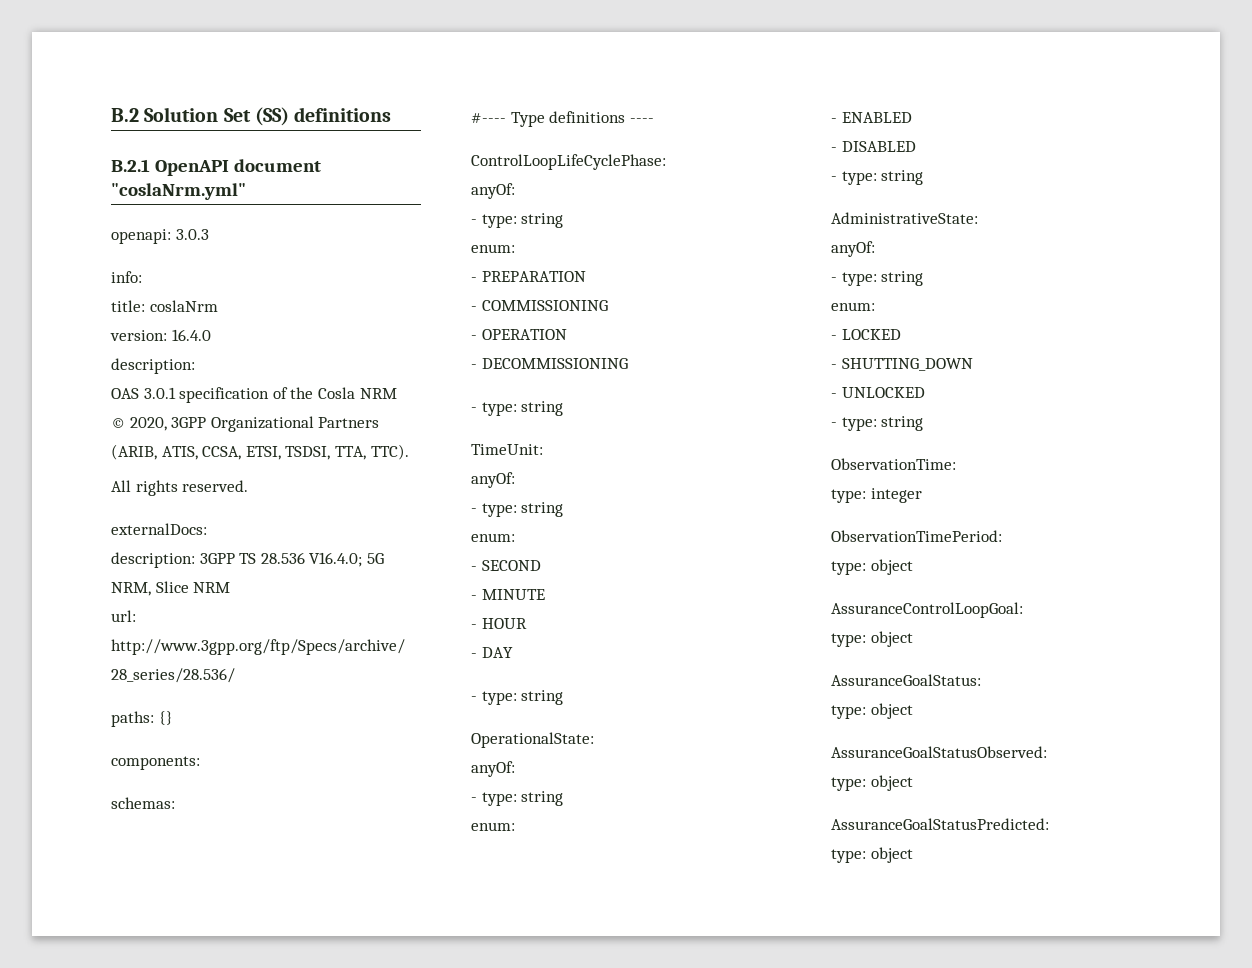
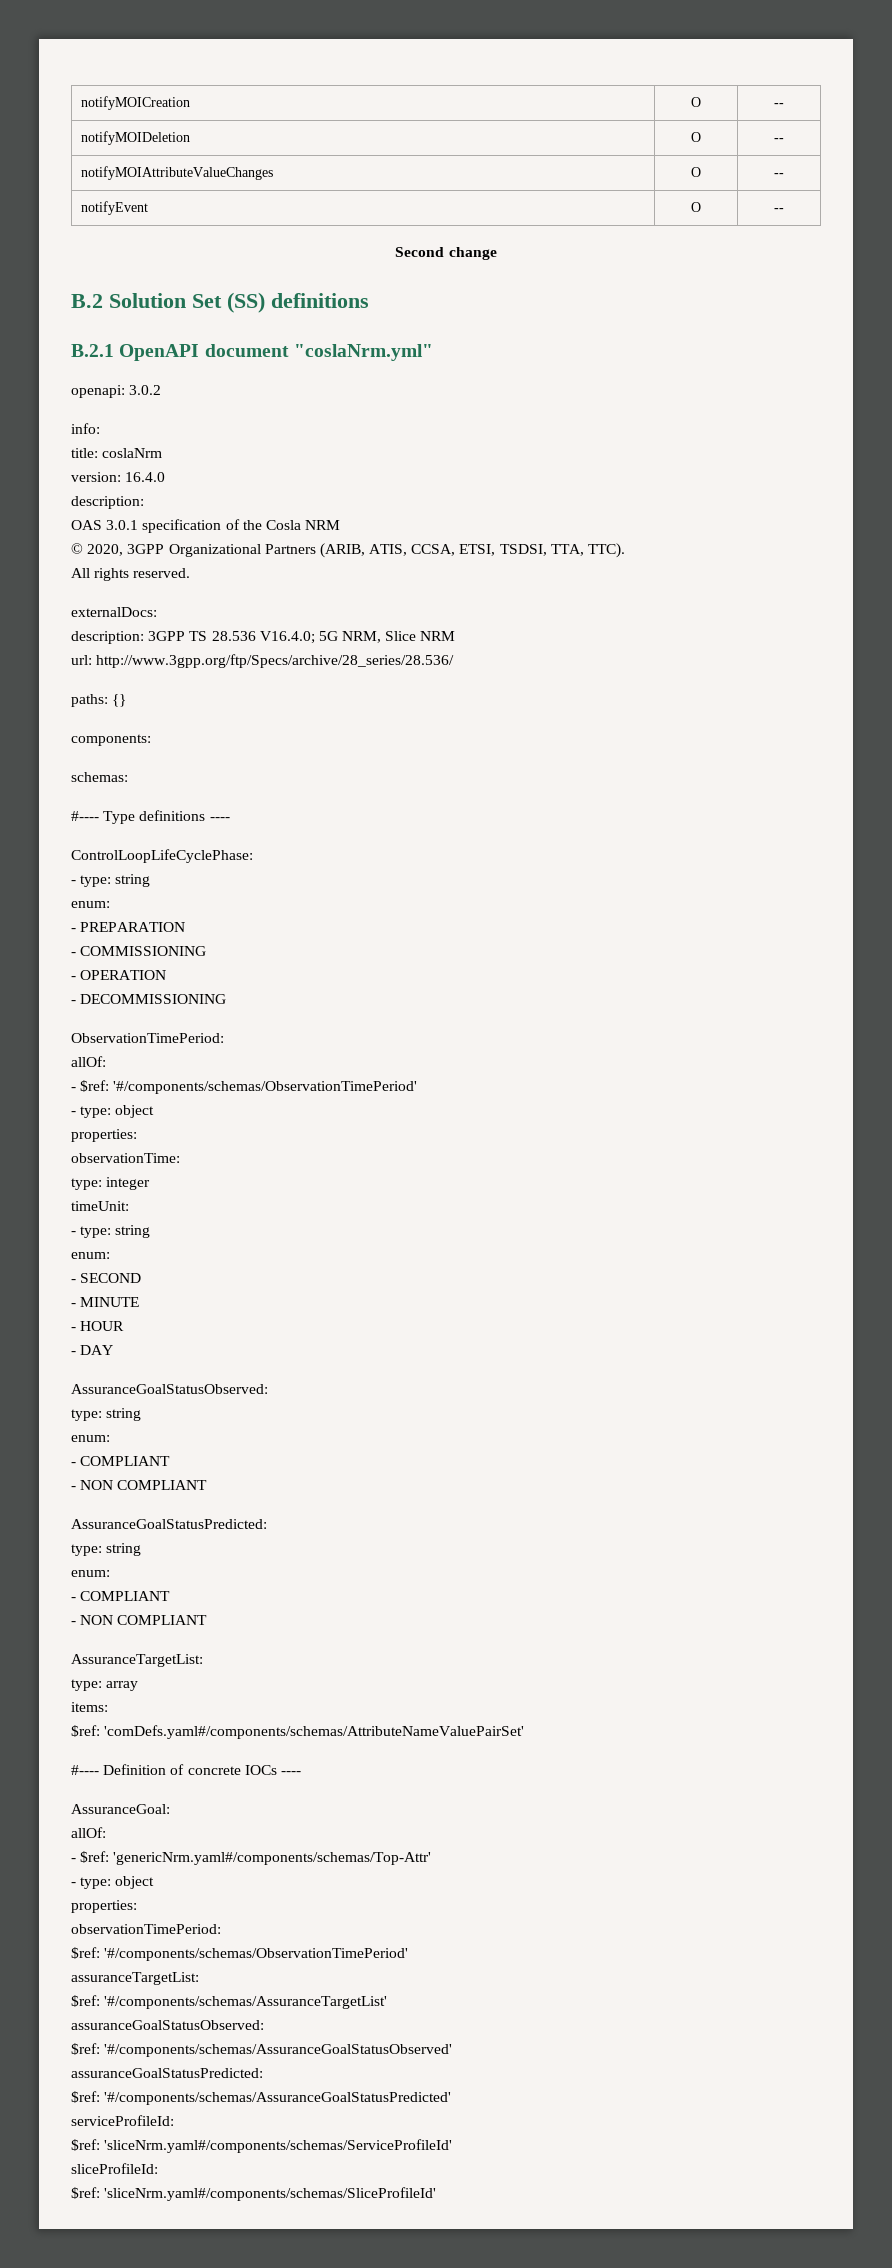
(111, 115) none -> [80,96,190,110] [691,97,701,107] [774,103,784,107] [80,131,190,145] [691,132,701,142] [774,138,784,142] [80,166,273,180] [691,167,701,177] [774,173,784,177] [80,201,148,215] [691,202,701,212] [774,208,784,212] [395,247,497,260] notifyMOICreation | O | -- // notifyMOIDeletion | O | -- // notifyMOIAttributeValueChanges | O | -- // notifyEvent | O | -- // Second change //
[175,229,209,240] 3.0.3 -> [129,385,162,395] 3.0.2
[471,183,515,199] // anyOf: -> (253, 856) none
[471,401,564,416] [471,444,543,455] [471,472,515,488] - type: string // TimeUnit: // anyOf: -> [71,1033,224,1043] [71,1056,106,1067] [71,1080,418,1094] [71,1105,155,1118] [71,1129,137,1142] [71,1153,180,1163] [71,1177,151,1190] [71,1201,129,1211] ObservationTimePeriod: // allOf: // - $ref: '#/components/schemas/ObservationTimePeriod' // - type: object // properties: // observationTime: // type: integer // timeUnit:
[471,690,564,705] [471,732,594,748] [471,761,515,777] [471,791,564,806] [471,822,515,831] [831,112,912,123] [831,141,916,152] [831,170,924,185] [831,212,978,224] [831,241,875,257] [831,271,924,286] [831,302,875,311] [831,329,901,340] [831,358,973,371] [831,387,925,398] [831,416,924,431] [831,458,956,470] [831,488,922,503] [831,530,1002,542] [831,559,913,575] [831,602,1023,618] [831,631,913,647] [831,674,981,686] [831,703,913,719] [831,746,1047,758] [831,775,913,791] [831,818,1049,830] [831,847,913,863] - type: string // OperationalState: // anyOf: // - type: string // enum: // - ENABLED // - DISABLED // - type: string // AdministrativeState: // anyOf: // - type: string // enum: // - LOCKED // - SHUTTING_DOWN // - UNLOCKED // - type: string // ObservationTime: // type: integer // ObservationTimePeriod: // type: object // AssuranceControlLoopGoal: // type: object // AssuranceGoalStatus: // type: object // AssuranceGoalStatusObserved: // type: object // AssuranceGoalStatusPredicted: // type: object -> [71,1384,268,1394] [71,1408,142,1421] [71,1435,110,1442] [71,1456,171,1466] [71,1480,208,1490] [71,1519,267,1529] [71,1543,142,1556] [71,1570,110,1577] [71,1591,171,1601] [71,1615,208,1625] [71,1654,203,1667] [71,1679,139,1691] [71,1702,108,1712] [71,1725,525,1739] [71,1764,301,1775] [71,1804,170,1814] [71,1827,106,1838] [71,1851,432,1865] [71,1876,155,1889] [71,1900,137,1913] [71,1924,221,1934] [71,1947,409,1961] [71,1972,199,1985] [71,1995,388,2009] [71,2020,264,2030] [71,2043,453,2057] [71,2068,263,2078] [71,2091,452,2105] [71,2115,174,2126] [71,2139,453,2153] [71,2163,158,2174] [71,2187,437,2201] AssuranceGoalStatusObserved: // type: string // enum: // - COMPLIANT // - NON COMPLIANT // AssuranceGoalStatusPredicted: // type: string // enum: // - COMPLIANT // - NON COMPLIANT // AssuranceTargetList: // type: array // items: // $ref: 'comDefs.yaml#/components/schemas/AttributeNameValuePairSet' // #---- Definition of concrete IOCs ---- // AssuranceGoal: // allOf: // - $ref: 'genericNrm.yaml#/components/schemas/Top-Attr' // - type: object // properties: // observationTimePeriod: // $ref: '#/components/schemas/ObservationTimePeriod' // assuranceTargetList: // $ref: '#/components/schemas/AssuranceTargetList' // assuranceGoalStatusObserved: // $ref: '#/components/schemas/AssuranceGoalStatusObserved' // assuranceGoalStatusPredicted: // $ref: '#/components/schemas/AssuranceGoalStatusPredicted' // serviceProfileId: // $ref: 'sliceNrm.yaml#/components/schemas/ServiceProfileId' // sliceProfileId: // $ref: 'sliceNrm.yaml#/components/schemas/SliceProfileId'

